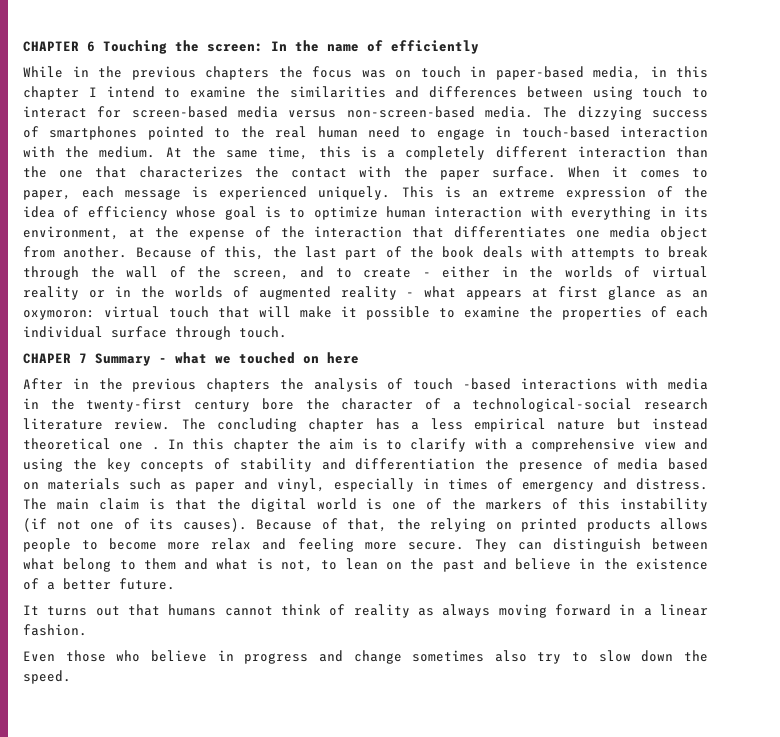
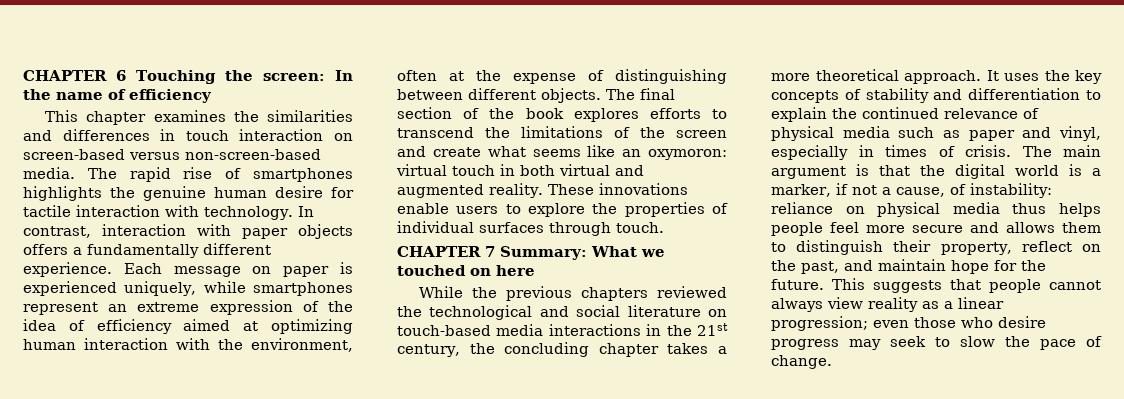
[391,40,479,54] [23,66,708,80] [23,86,708,100] [23,106,708,120] [23,126,708,140] [23,146,708,160] [23,166,709,180] [23,186,461,200] efficiently // While in the previous chapters the focus was on touch in paper-based media, in this chapter I intend to examine the similarities and differences between using touch to interact for screen-based media versus non-screen-based media. The dizzying success of smartphones pointed to the real human need to engage in touch-based interaction with the medium. At the same time, this is a completely different interaction than the one that characterizes the contact with the paper surface. When it comes to paper, each message is experienced uniquely. This is -> [129,89,212,103] [45,110,353,125] [23,129,353,141] [23,149,321,160] [23,167,353,182] [23,186,354,201] [23,205,314,220] [23,224,353,239] [23,243,271,258] [23,262,354,277] [23,281,353,296] [23,302,98,315] efficiency // This chapter examines the similarities and differences in touch interaction on screen-based versus non-screen-based media. The rapid rise of smartphones highlights the genuine human desire for tactile interaction with technology. In contrast, interaction with paper objects offers a fundamentally different experience. Each message on paper is experienced uniquely, while smartphones represent
[176,206,708,220] [23,226,708,240] [23,246,709,260] [23,266,708,280] [23,286,708,300] [23,306,708,320] [23,326,287,340] [23,352,207,366] whose goal is to optimize human interaction with everything in its environment, at the expense of the interaction that differentiates one media object from another. Because of this, the last part of the book deals with attempts to break through the wall of the screen, and to create - either in the worlds of virtual reality or in the worlds of augmented reality - what appears at first glance as an oxymoron: virtual touch that will make it possible to examine the properties of each individual surface through touch. // CHAPER 7 Summary - what -> [183,319,353,334] [23,338,353,352] [397,69,727,84] [397,88,675,103] [397,107,727,122] [397,126,727,138] [397,145,727,160] [396,164,644,176] [397,183,688,198] [397,202,728,217] [397,221,664,236] [397,246,637,260] aimed at optimizing human interaction with the environment, often at the expense of distinguishing between different objects. The final section of the book explores efforts to transcend the limitations of the screen and create what seems like an oxymoron: virtual touch in both virtual and augmented reality. These innovations enable users to explore the properties of individual surfaces through touch. // CHAPTER 7 Summary: What
[23,378,708,392] [23,398,708,412] [23,418,709,432] [23,438,708,452] [23,458,63,472] After in the previous chapters the analysis of touch -based interactions with media in the twenty-first century bore the character of a technological-social research literature review. The concluding chapter has a less empirical nature but instead theoretical one . In this chapter the aim is to clarify with a comprehensive view and using -> [419,286,727,301] [397,305,727,320] [397,323,728,336] [397,342,727,357] [771,69,1039,84] While the previous chapters reviewed the technological and social literature on touch-based media interactions in the 21st century, the concluding chapter takes a more theoretical approach. It uses
[485,458,708,472] [23,478,120,490] the presence of media based on materials -> [1086,90,1101,100] [771,107,1039,122] [771,126,890,141] to explain the continued relevance of physical media
[522,478,708,492] emergency and distress. -> [965,145,1011,157] crisis.
[98,498,139,510] claim -> [771,166,846,179] argument
[392,498,708,512] [23,518,708,532] [23,538,708,552] [23,558,708,572] [23,578,175,590] [23,604,708,618] [23,624,87,636] [23,650,708,664] [23,670,71,684] one of the markers of this instability (if not one of its causes). Because of that, the relying on printed products allows people to become more relax and feeling more secure. They can distinguish between what belong to them and what is not, to lean on the past and believe in the existence of a better future. // It turns out that humans cannot think of reality as always moving forward in a linear fashion. // Even those who believe in progress and change sometimes also try to slow down the speed. -> [1092,168,1101,176] [771,183,1052,198] [771,202,1101,217] [771,222,1101,236] [771,240,1101,255] [771,259,1046,274] [771,278,1101,293] [771,297,1004,312] [771,316,1046,331] [771,336,1102,350] [771,355,832,369] a marker, if not a cause, of instability: reliance on physical media thus helps people feel more secure and allows them to distinguish their property, reflect on the past, and maintain hope for the future. This suggests that people cannot always view reality as a linear progression; even those who desire progress may seek to slow the pace of change.

